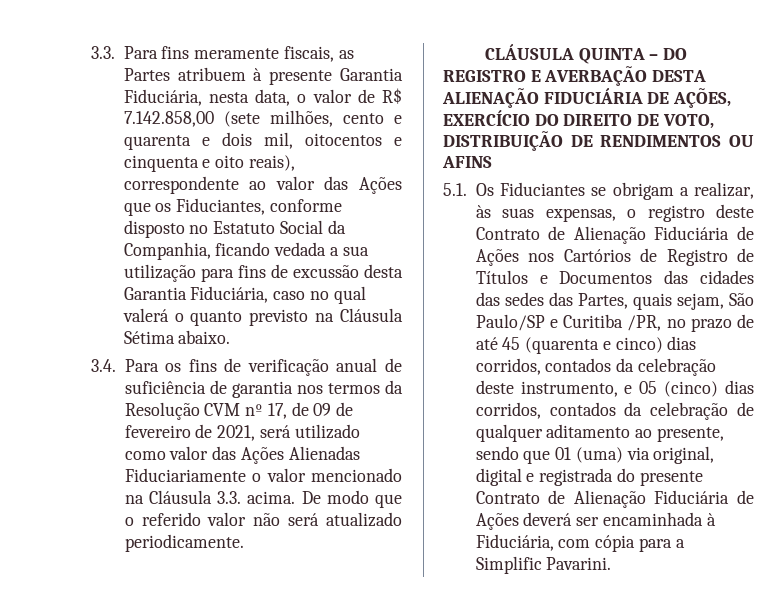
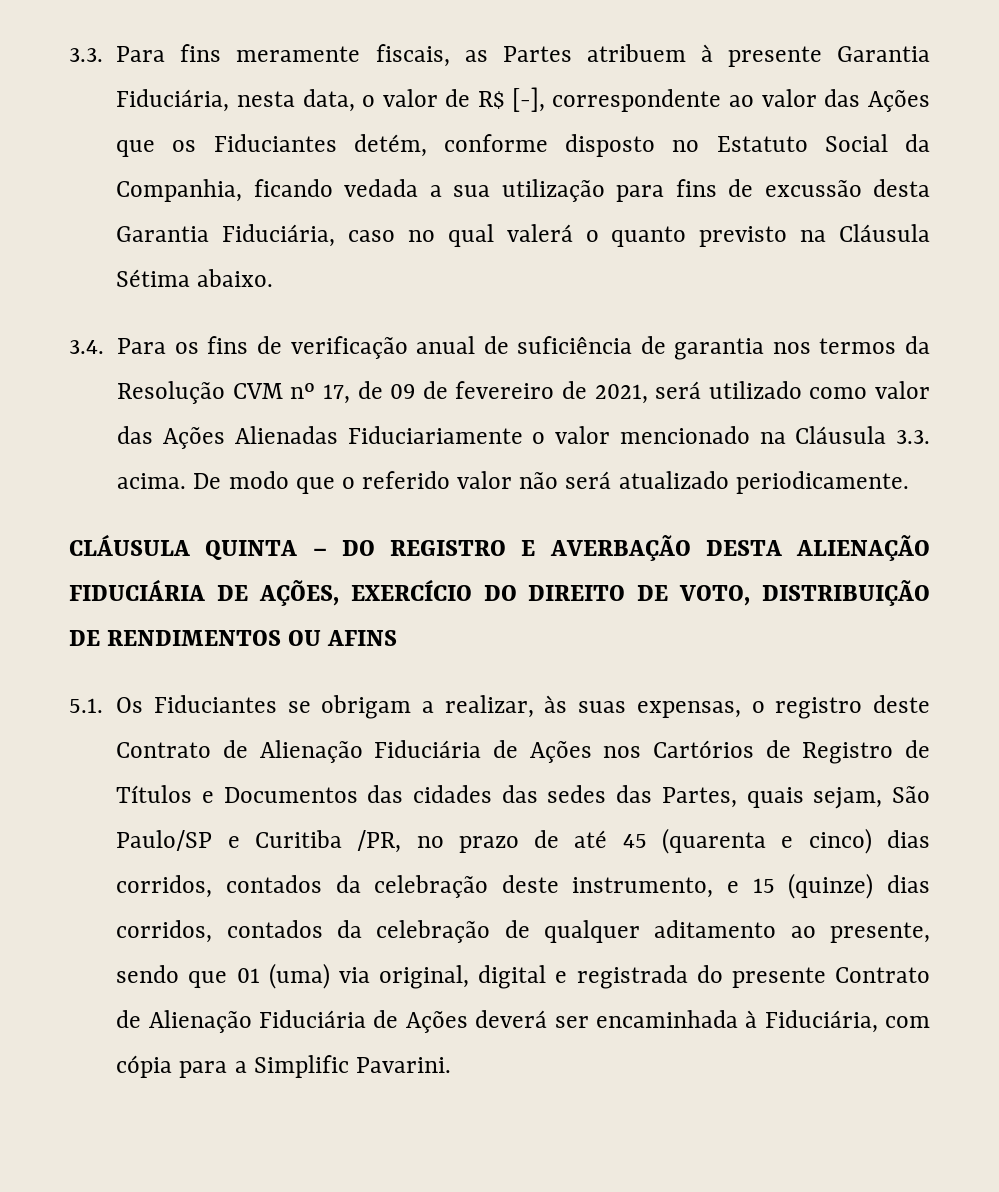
[123,110,402,127] [123,132,403,150] [123,155,295,172] 7.142.858,00 (sete milhões, cento e quarenta e dois mil, oitocentos e cinquenta e oito reais), -> [511,87,545,112] [-],
[176,198,266,215] Fiduciantes, -> [213,134,427,157] Fiduciantes detém,
[639,381,719,397] 05 (cinco) -> [752,873,874,899] 15 (quinze)

